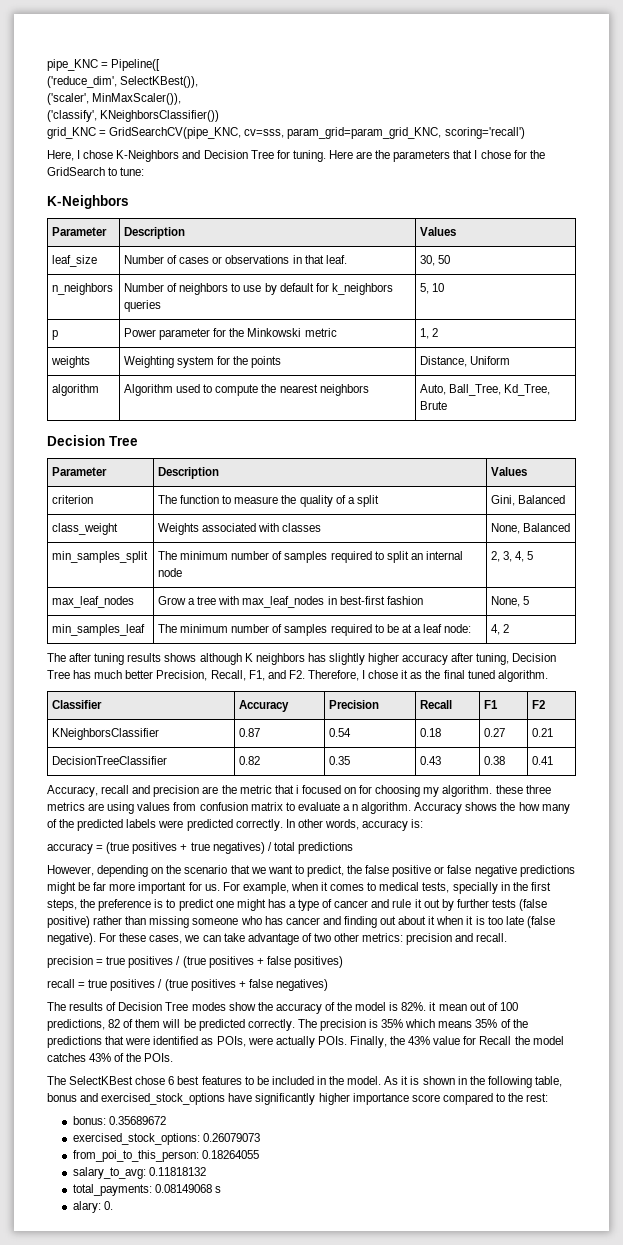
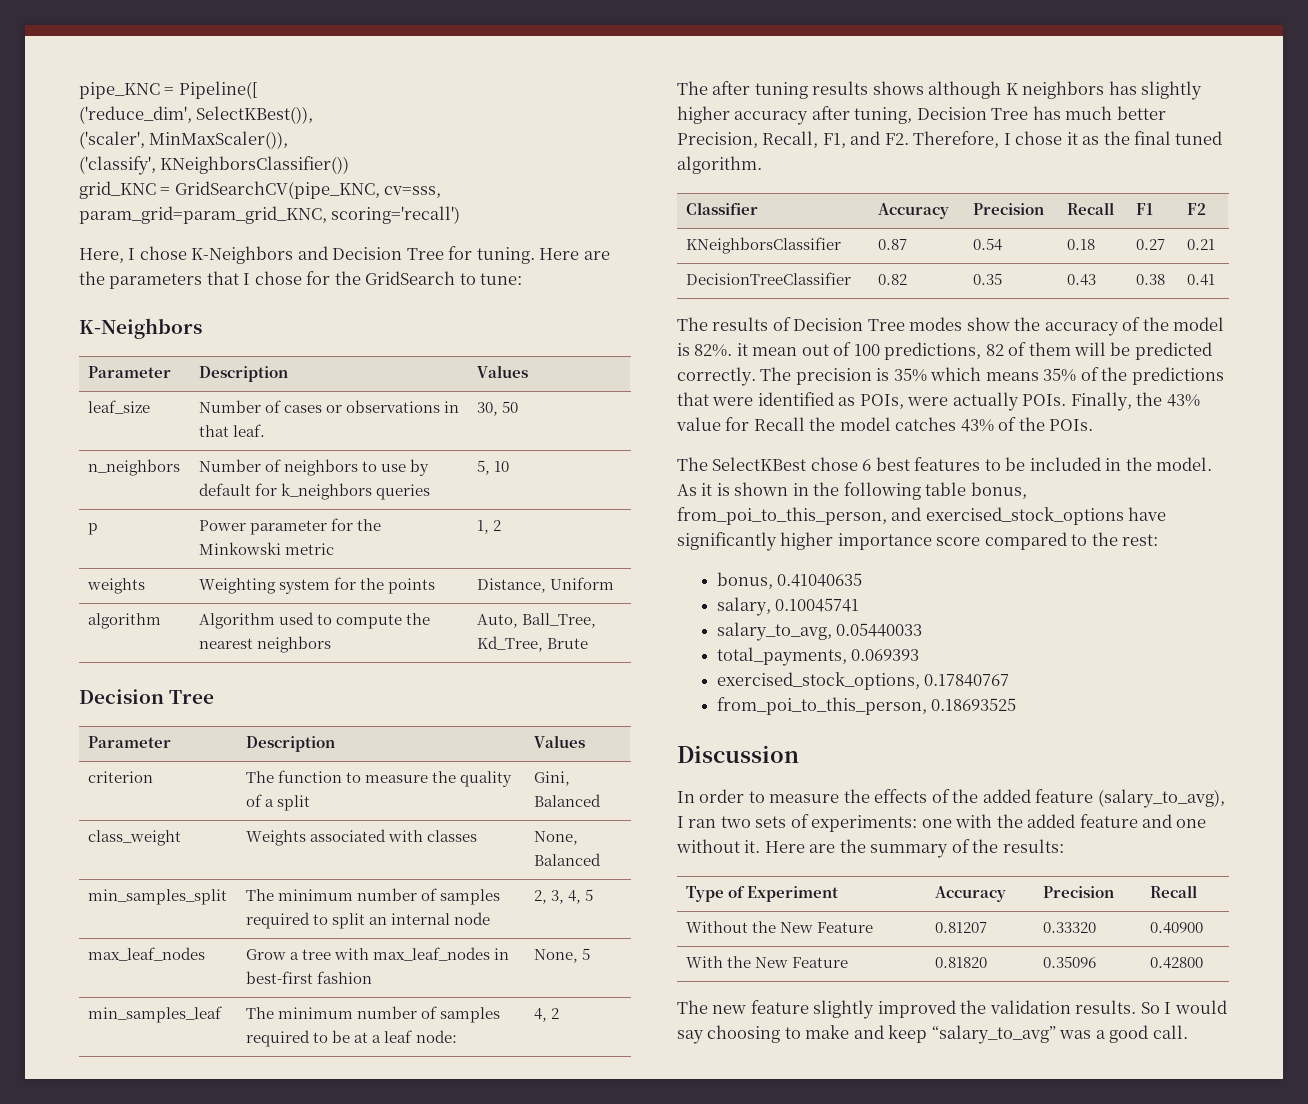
[47,785,551,797] [47,802,570,814] [47,819,424,831] [47,842,353,854] [47,865,575,877] [47,882,551,894] [47,899,548,911] [47,916,555,928] [47,933,508,945] [47,956,343,968] [47,979,328,991] // Accuracy, recall and precision are the metric that i focused on for choosing my algorithm. these three metrics are using values from confusion matrix to evaluate a n algorithm. Accuracy shows the how many of the predicted labels were predicted correctly. In other words, accuracy is: // accuracy = (true positives + true negatives) / total predictions // However, depending on the scenario that we want to predict, the false positive or false negative predictions might be far more important for us. For example, when it comes to medical tests, specially in the first steps, the preference is to predict one might has a type of cancer and rule it out by further tests (false positive) rather than missing someone who has cancer and finding out about it when it is too late (false negative). For these cases, we can take advantage of two other metrics: precision and recall. // precision = true positives / (true positives + false positives) // recall = true positives / (true positives + false negatives) -> (1216, 280) none
[534,1076,562,1087] [47,1093,77,1102] table, bonus -> [925,482,1027,499] [677,507,887,525] table bonus, from_poi_to_this_person,
[72,1116,166,1125] [72,1133,260,1145] [72,1150,259,1162] [72,1167,206,1179] [72,1184,221,1196] [72,1201,113,1213] bonus: 0.35689672 // exercised_stock_options: 0.26079073 // from_poi_to_this_person: 0.18264055 // salary_to_avg: 0.11818132 // total_payments: 0.08149068 s // alary: 0. -> [717,572,863,589] [717,597,860,616] [717,622,923,641] [717,647,920,666] [717,672,1010,690] [717,697,1017,715] [677,745,799,763] [677,789,1225,808] [677,814,1207,832] [676,839,1064,858] [686,886,839,902] [935,886,1007,902] [1043,886,1115,898] [1150,885,1198,898] [686,921,874,933] [935,922,988,933] [1043,922,1097,933] [1150,922,1204,934] [686,956,849,968] [935,957,988,968] [1043,956,1097,968] [1150,957,1204,969] [677,1000,1227,1019] [677,1025,1188,1044] bonus, 0.41040635 // salary, 0.10045741 // salary_to_avg, 0.05440033 // total_payments, 0.069393 // exercised_stock_options, 0.17840767 // from_poi_to_this_person, 0.18693525 // Discussion // In order to measure the effects of the added feature (salary_to_avg), I ran two sets of experiments: one with the added feature and one without it. Here are the summary of the results: // Type of Experiment | Accuracy | Precision | Recall // Without the New Feature | 0.81207 | 0.33320 | 0.40900 // With the New Feature | 0.81820 | 0.35096 | 0.42800 // The new feature slightly improved the validation results. So I would say choosing to make and keep “salary_to_avg” was a good call.

